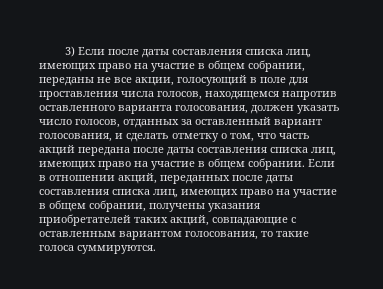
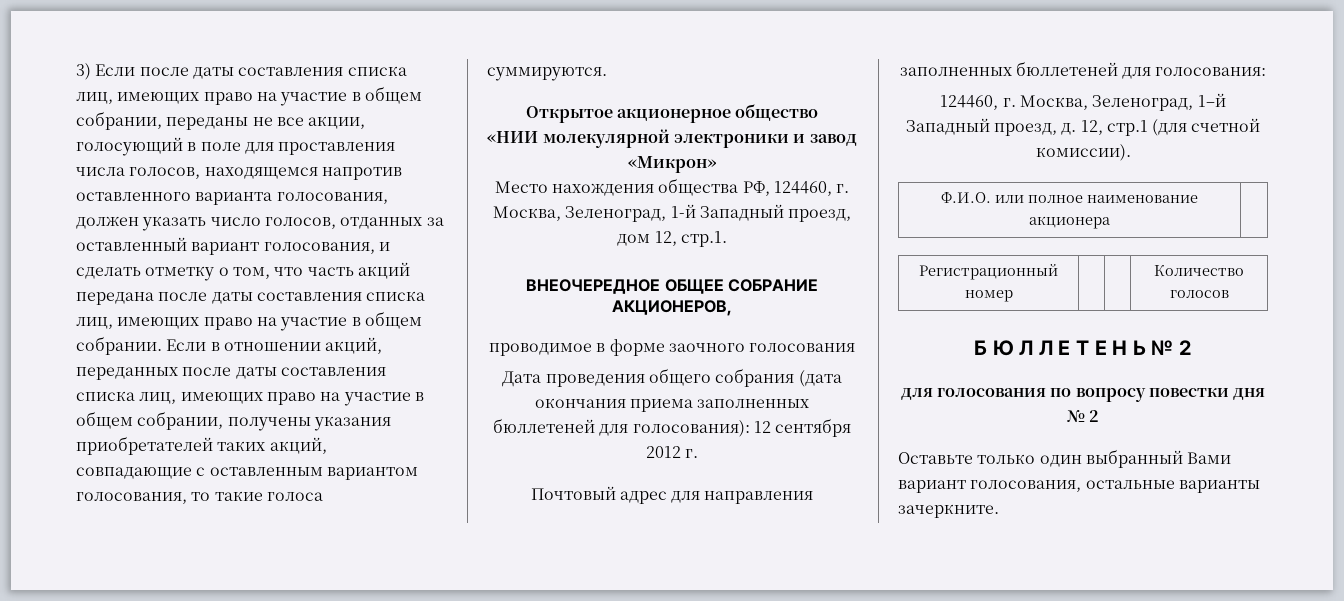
(156, 249) none -> [525,104,819,123] [487,129,857,148] [628,156,717,173] [494,178,850,196] [492,204,852,222] [617,231,727,247] [526,279,818,294] [612,300,732,316] [488,339,856,356] [502,368,842,387] [534,398,810,412] [492,418,852,437] [645,446,699,458] [530,486,814,504] [899,61,1267,79] [940,93,1226,111] [905,118,1261,136] [1035,144,1131,161] [941,192,1198,203] [1029,216,1110,229] [919,264,1058,280] [964,290,1013,302] [1154,265,1244,276] [1169,290,1229,298] [974,340,1192,356] [900,388,1266,402] [1066,410,1100,422] [898,449,1232,468] [898,480,1260,493] [898,504,999,518] // Открытое акционерное общество // «НИИ молекулярной электроники и завод «Микрон» // Место нахождения общества РФ, 124460, г. Москва, Зеленоград, 1-й Западный проезд, дом 12, стр.1. // ВНЕОЧЕРЕДНОЕ ОБЩЕЕ СОБРАНИЕ АКЦИОНЕРОВ, // проводимое в форме заочного голосования // Дата проведения общего собрания (дата окончания приема заполненных бюллетеней для голосования): 12 сентября 2012 г. // Почтовый адрес для направления заполненных бюллетеней для голосования: // 124460, г. Москва, Зеленоград, 1–й Западный проезд, д. 12, стр.1 (для счетной комиссии). // Ф.И.О. или полное наименование акционера | // Регистрационный номер | | | Количество голосов // Б Ю Л Л Е Т Е Н Ь № 2 // для голосования по вопросу повестки дня № 2 // Оставьте только один выбранный Вами вариант голосования, остальные варианты зачеркните.

